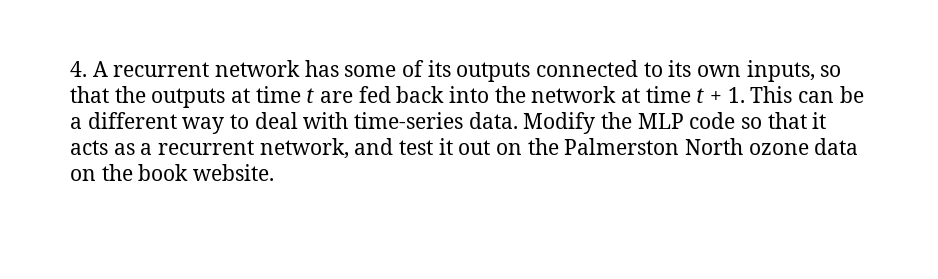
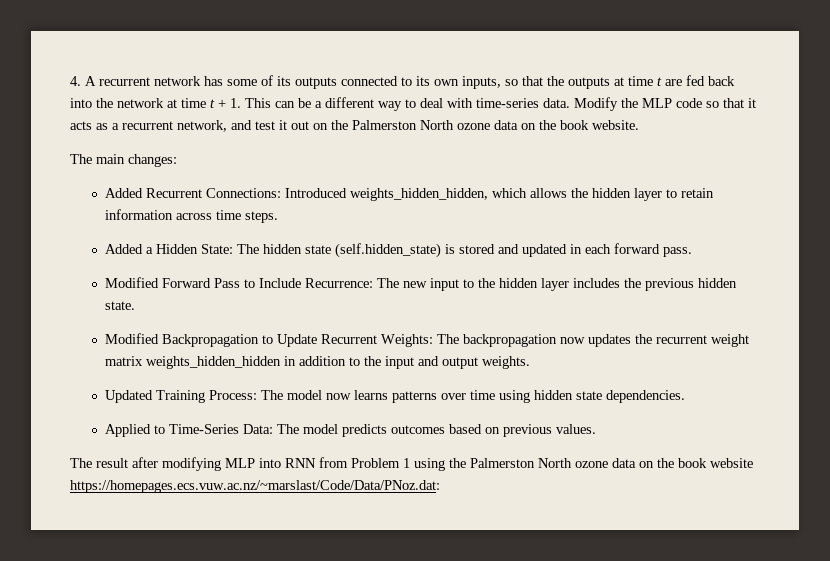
(275, 172) none -> [70,154,177,167] [105,188,715,201] [105,209,279,223] [105,243,693,258] [105,277,738,291] [105,301,136,310] [105,333,750,347] [105,356,531,369] [105,390,686,403] [105,424,597,437] [70,457,753,471] [70,480,440,493] // The main changes: // Added Recurrent Connections: Introduced weights_hidden_hidden, which allows the hidden layer to retain information across time steps. // Added a Hidden State: The hidden state (self.hidden_state) is stored and updated in each forward pass. // Modified Forward Pass to Include Recurrence: The new input to the hidden layer includes the previous hidden state. // Modified Backpropagation to Update Recurrent Weights: The backpropagation now updates the recurrent weight matrix weights_hidden_hidden in addition to the input and output weights. // Updated Training Process: The model now learns patterns over time using hidden state dependencies. // Applied to Time-Series Data: The model predicts outcomes based on previous values. // The result after modifying MLP into RNN from Problem 1 using the Palmerston North ozone data on the book website https://homepages.ecs.vuw.ac.nz/~marslast/Code/Data/PNoz.dat:

